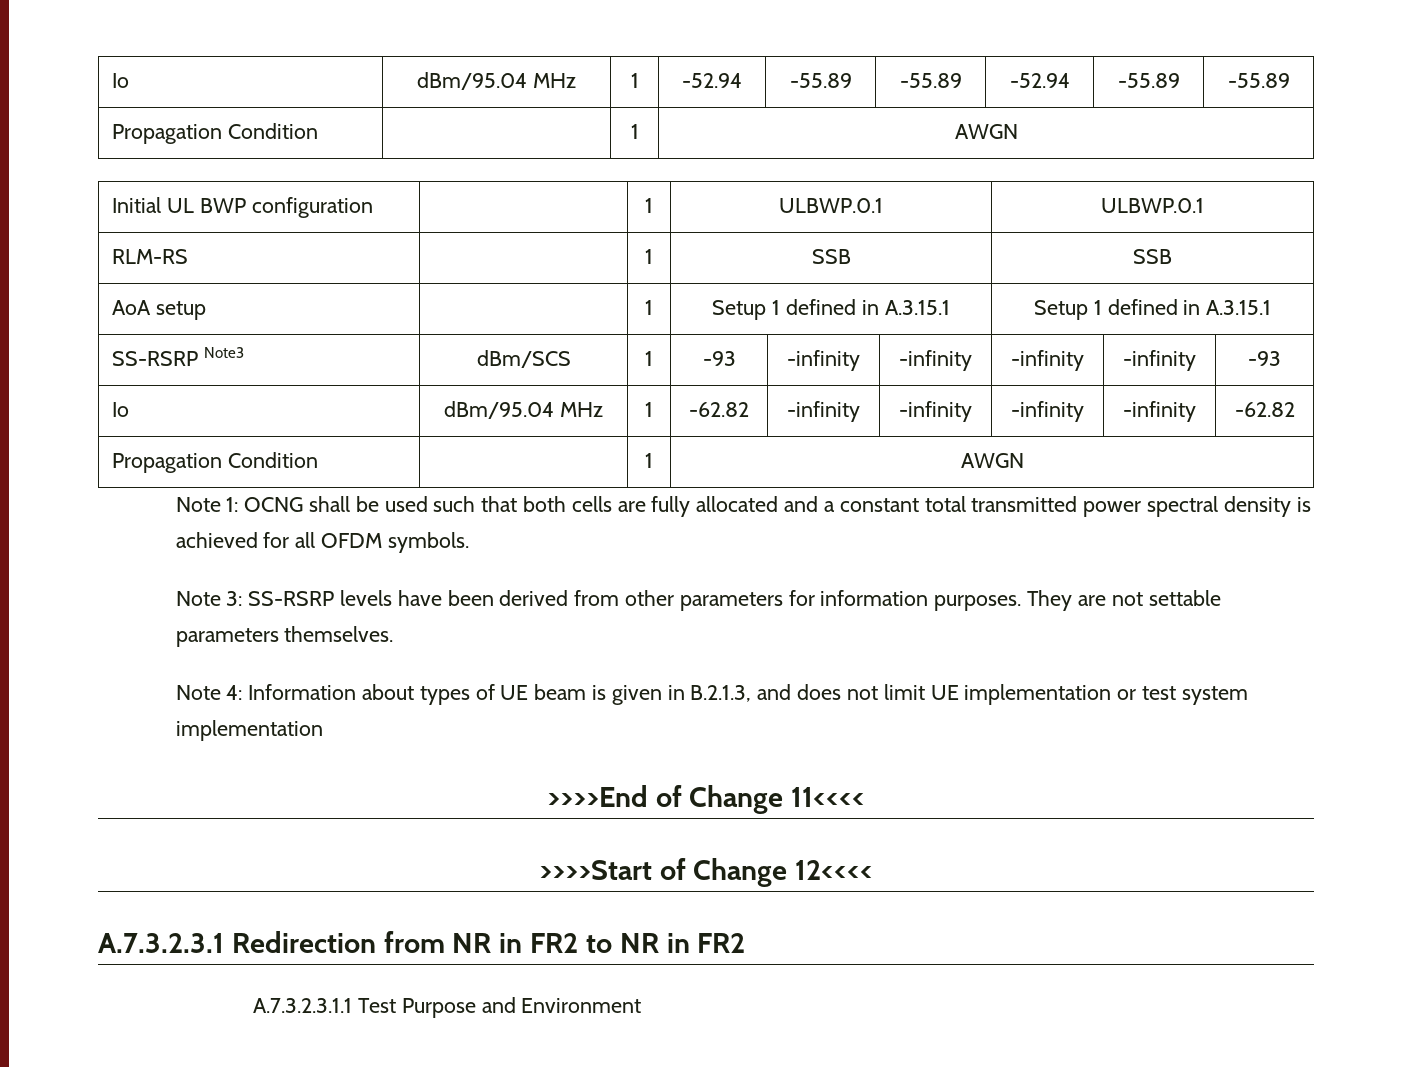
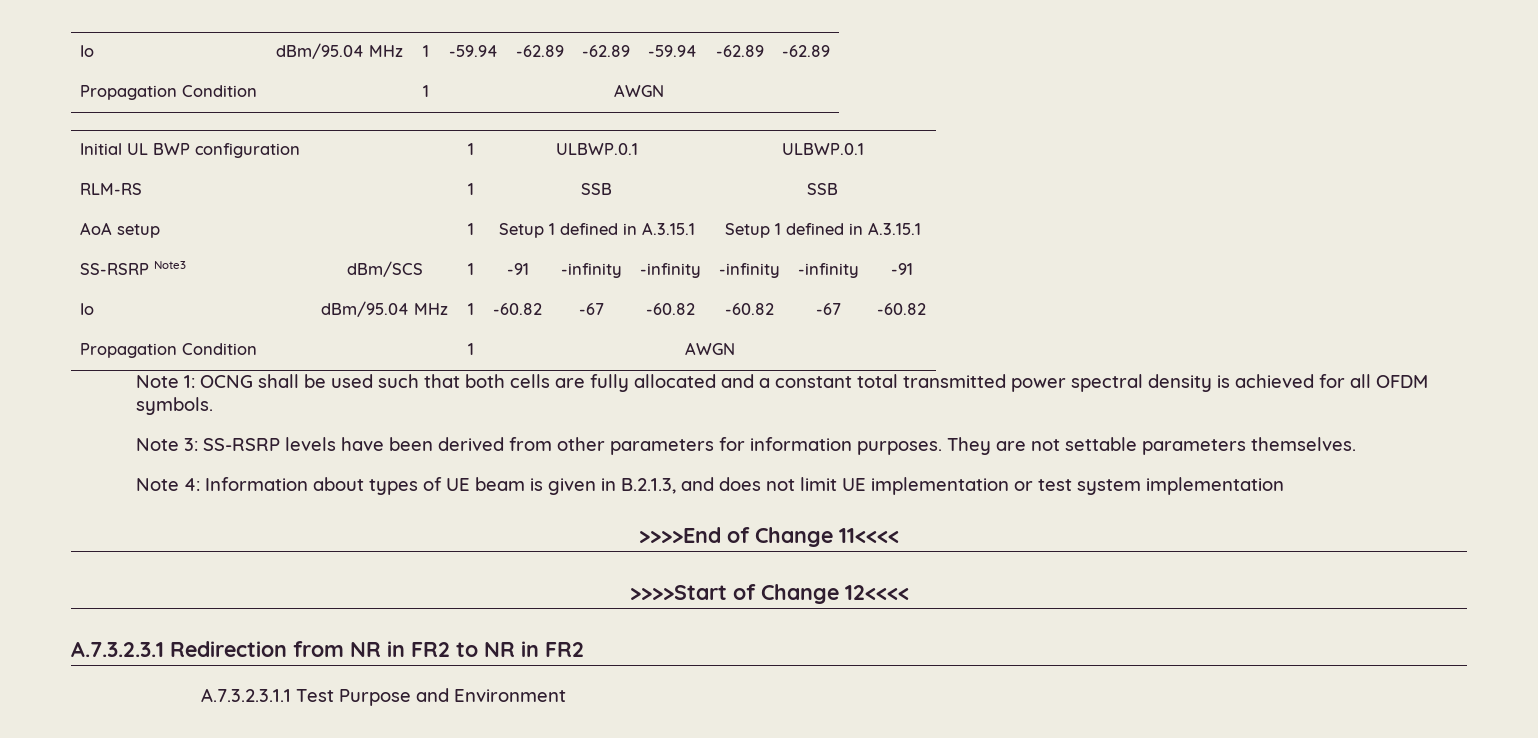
[112,73,130,88] [417,72,576,90] [630,73,639,88] [682,73,742,88] [789,73,852,88] [899,73,962,88] [1009,73,1070,88] [1117,73,1180,88] [1227,73,1290,88] Io | dBm/95.04 MHz | 1 | -52.94 | -55.89 | -55.89 | -52.94 | -55.89 | -55.89 -> [79,45,94,57] [276,43,403,59] [423,45,429,57] [448,45,498,57] [515,45,564,57] [581,45,630,57] [648,45,697,57] [715,45,764,57] [781,45,830,57] Io | dBm/95.04 MHz | 1 | -59.94 | -62.89 | -62.89 | -59.94 | -62.89 | -62.89
[702,351,736,366] [787,350,860,371] [899,350,972,371] [1011,350,1084,371] [1123,350,1196,371] [1248,351,1281,366] [112,402,130,417] [444,401,603,419] [645,402,653,417] [689,402,749,417] [787,401,860,422] [899,401,972,422] [1011,401,1084,422] [1123,401,1196,422] [1234,402,1295,417] -93 | -infinity | -infinity | -infinity | -infinity | -93 // Io | dBm/95.04 MHz | 1 | -62.82 | -infinity | -infinity | -infinity | -infinity | -62.82 -> [506,263,529,275] [560,263,622,278] [639,263,701,278] [718,263,780,278] [797,263,859,278] [890,263,913,275] [79,303,94,315] [321,301,448,317] [467,303,474,315] [493,303,542,315] [578,303,604,315] [645,303,695,315] [724,303,774,315] [815,303,841,315] [877,303,926,315] -91 | -infinity | -infinity | -infinity | -infinity | -91 // Io | dBm/95.04 MHz | 1 | -60.82 | -67 | -60.82 | -60.82 | -67 | -60.82

